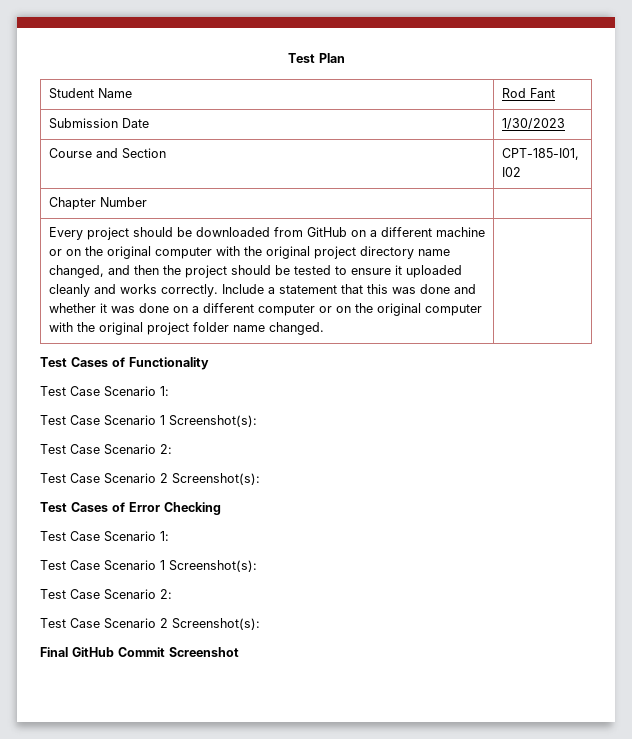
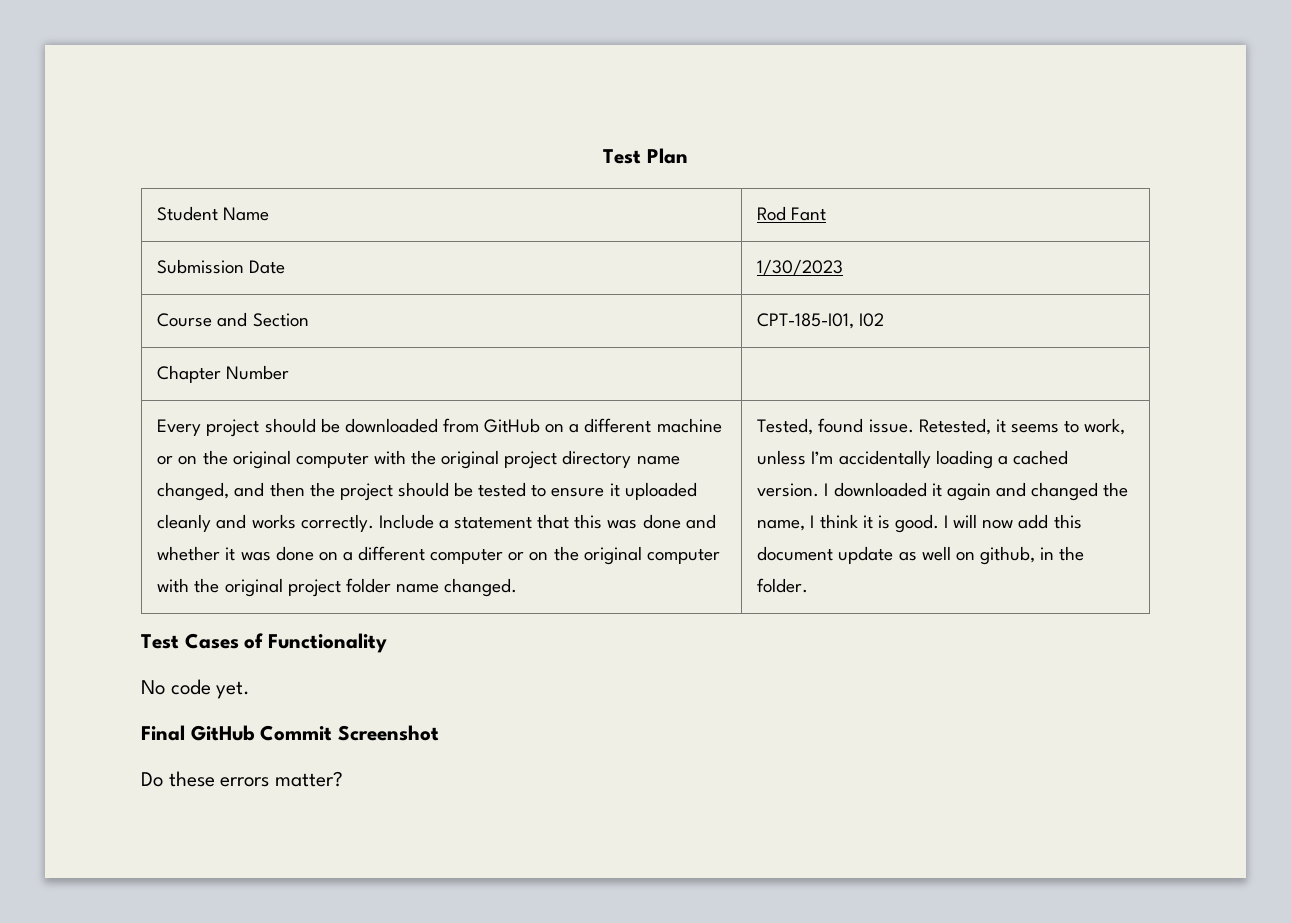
[40,357,209,370] [40,386,169,397] [40,415,257,427] [40,444,172,455] [40,473,260,485] [40,502,221,515] [40,531,169,542] [40,560,257,572] [40,589,172,600] [40,618,260,630] // Test Cases of Functionality // Test Case Scenario 1: // Test Case Scenario 1 Screenshot(s): // Test Case Scenario 2: // Test Case Scenario 2 Screenshot(s): // Test Cases of Error Checking // Test Case Scenario 1: // Test Case Scenario 1 Screenshot(s): // Test Case Scenario 2: // Test Case Scenario 2 Screenshot(s): -> [757,418,1126,435] [757,450,1068,469] [757,482,1129,501] [757,514,1082,533] [757,546,1085,565] [757,578,809,593] [141,633,388,653] [141,679,251,699] Tested, found issue. Retested, it seems to work, unless I’m accidentally loading a cached version. I downloaded it again and changed the name, I think it is good. I will now add this document update as well on github, in the folder. // Test Cases of Functionality // No code yet.
(239, 652) none -> [141,771,344,787] // Do these errors matter?

